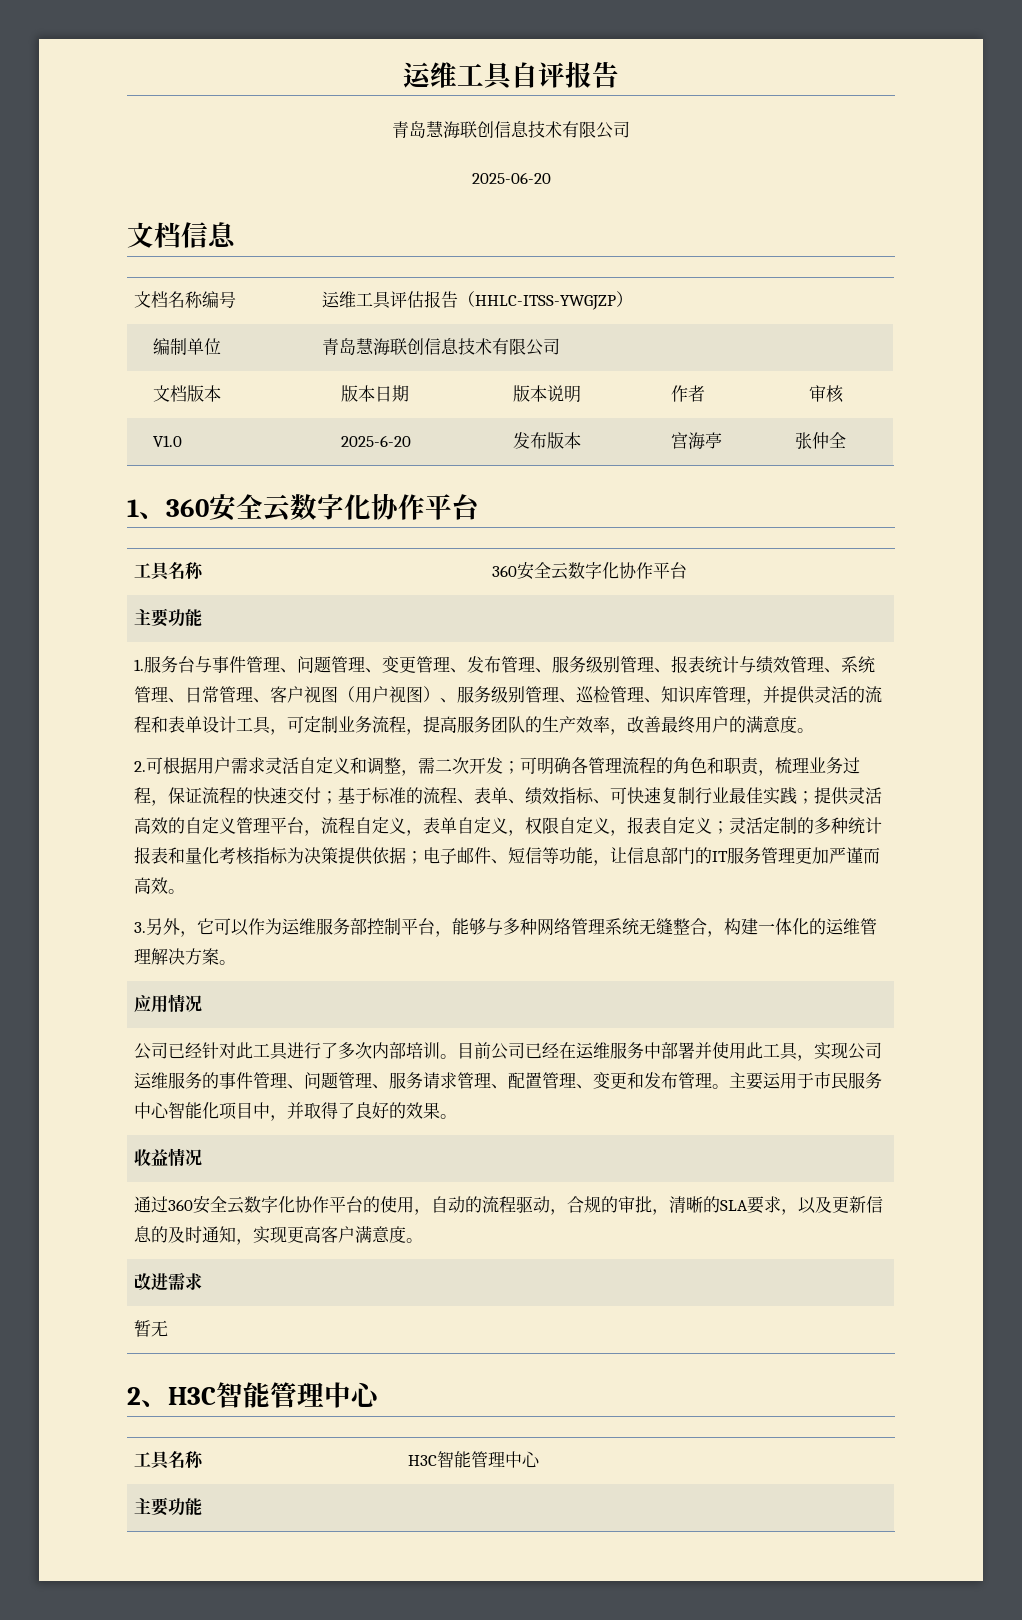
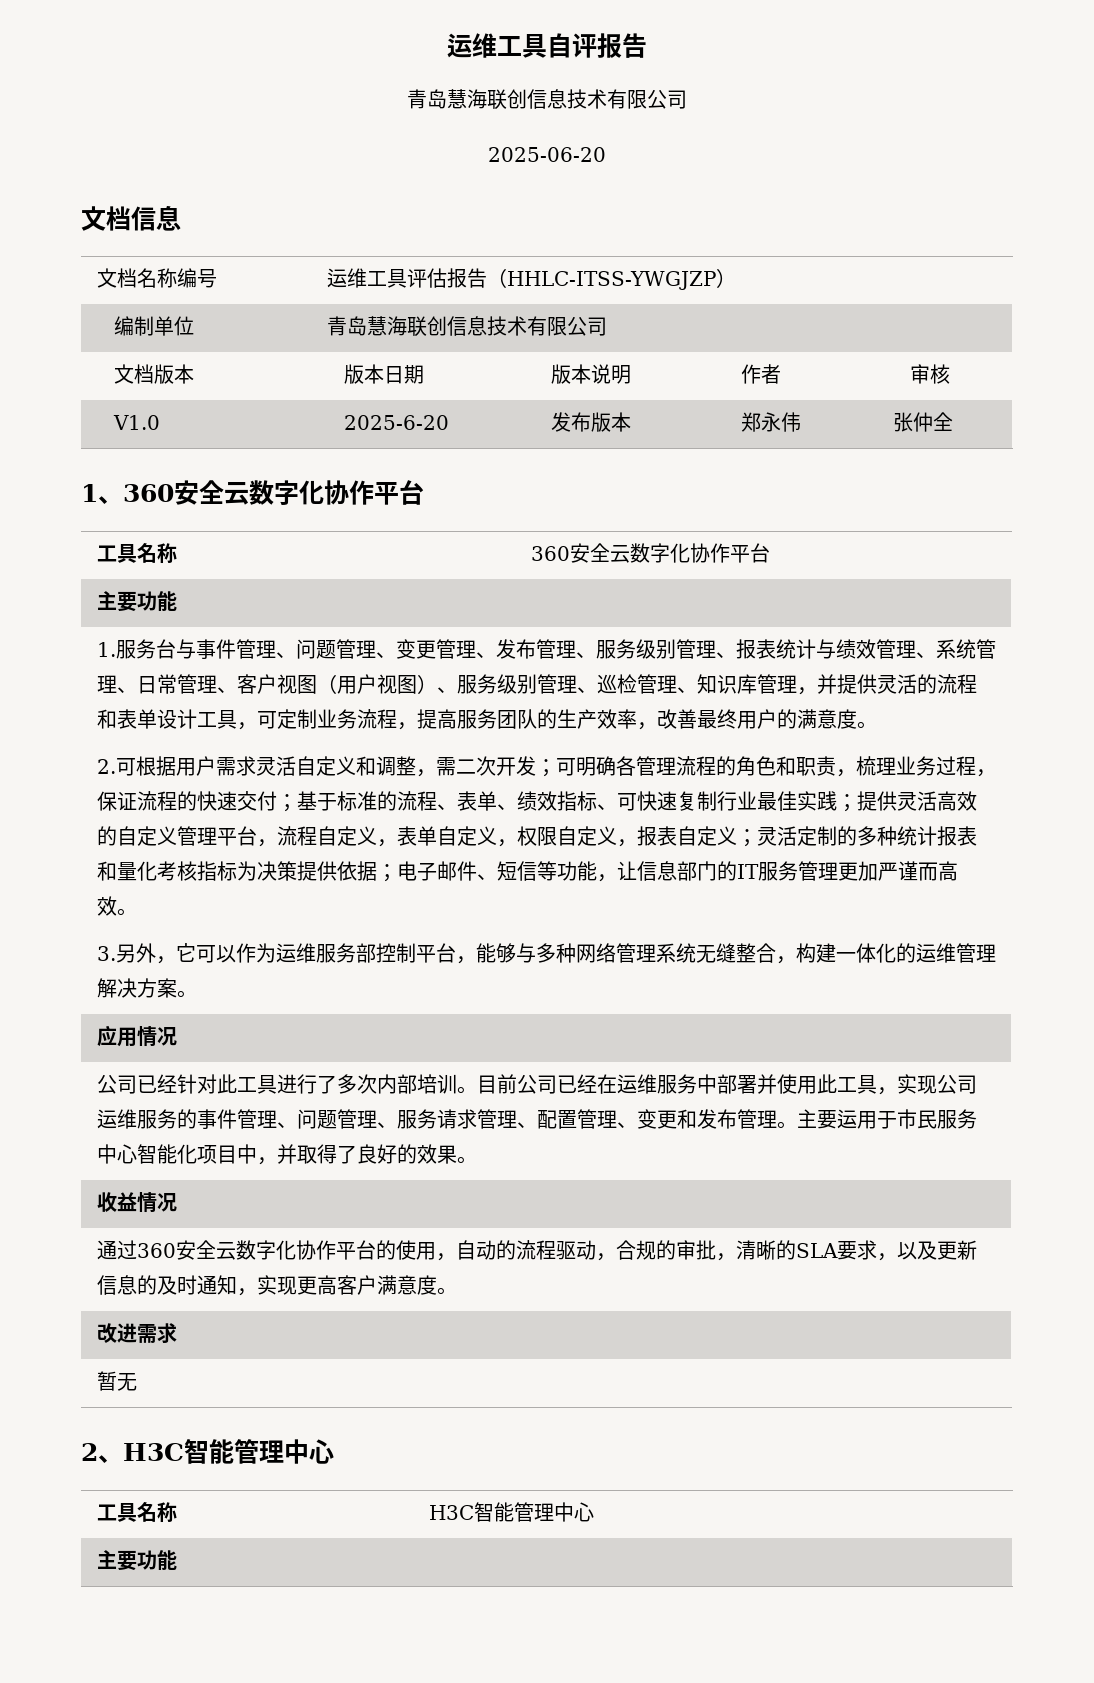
[671,432,723,450] 宫海亭 -> [740,412,801,432] 郑永伟

